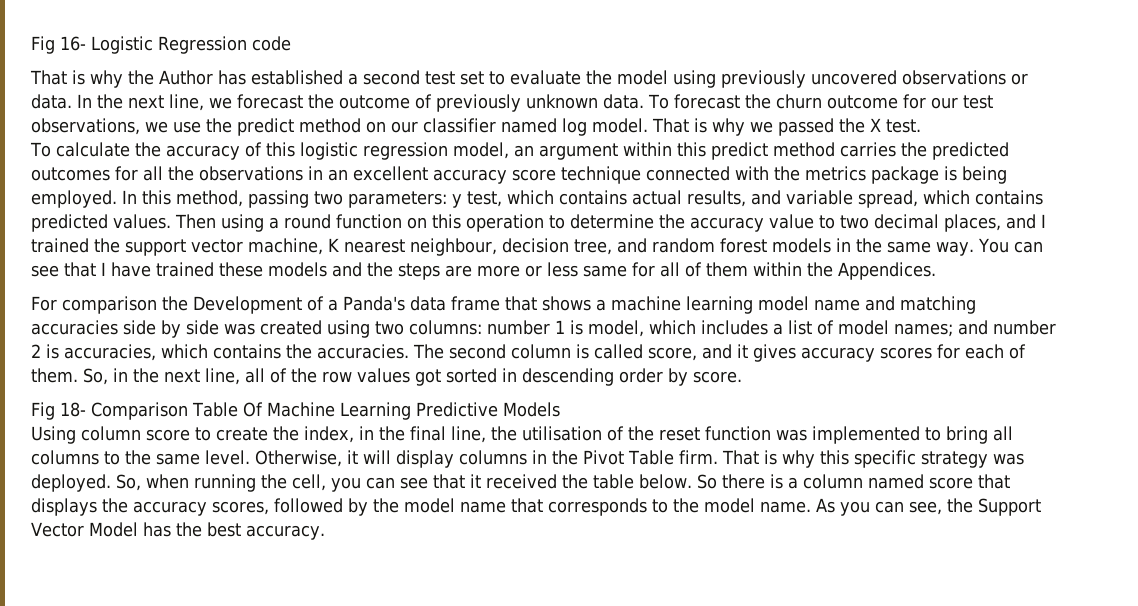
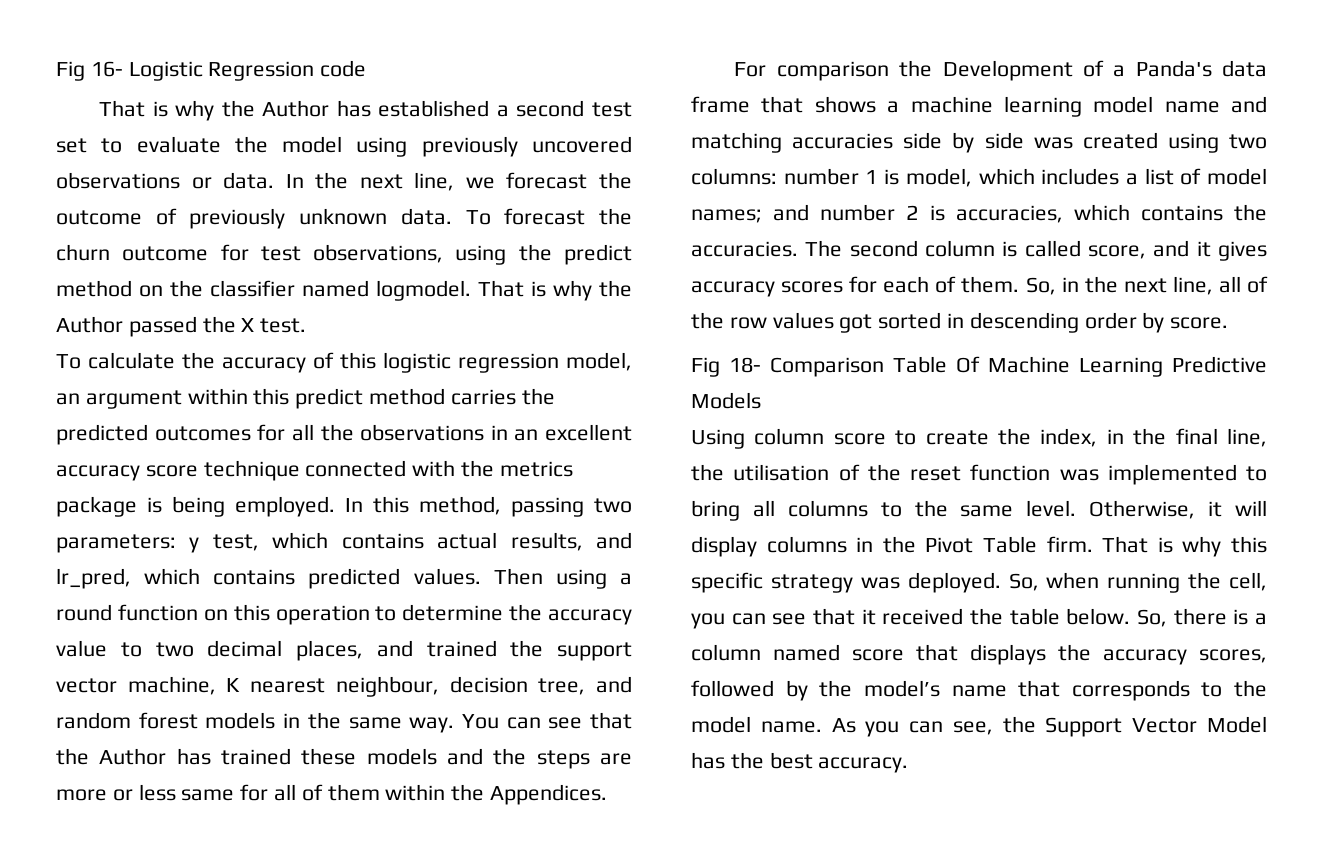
[930,97,958,109] our -> (249, 252) none
[145,121,201,133] we use -> [455,245,507,265] using
[391,121,418,133] our -> [170,280,203,297] the
[562,118,773,136] log model. That is why we -> [376,280,632,301] [56,316,123,333] logmodel. That is why the Author
[786,190,918,208] variable spread, -> [56,568,131,589] lr_pred,
[1041,214,1046,228] I -> (413, 648) none
[101,262,151,277] I have -> [56,748,211,765] the Author has
[696,474,717,489] So -> [1137,609,1167,627] So,
[404,498,455,513] model -> [863,680,940,697] model’s

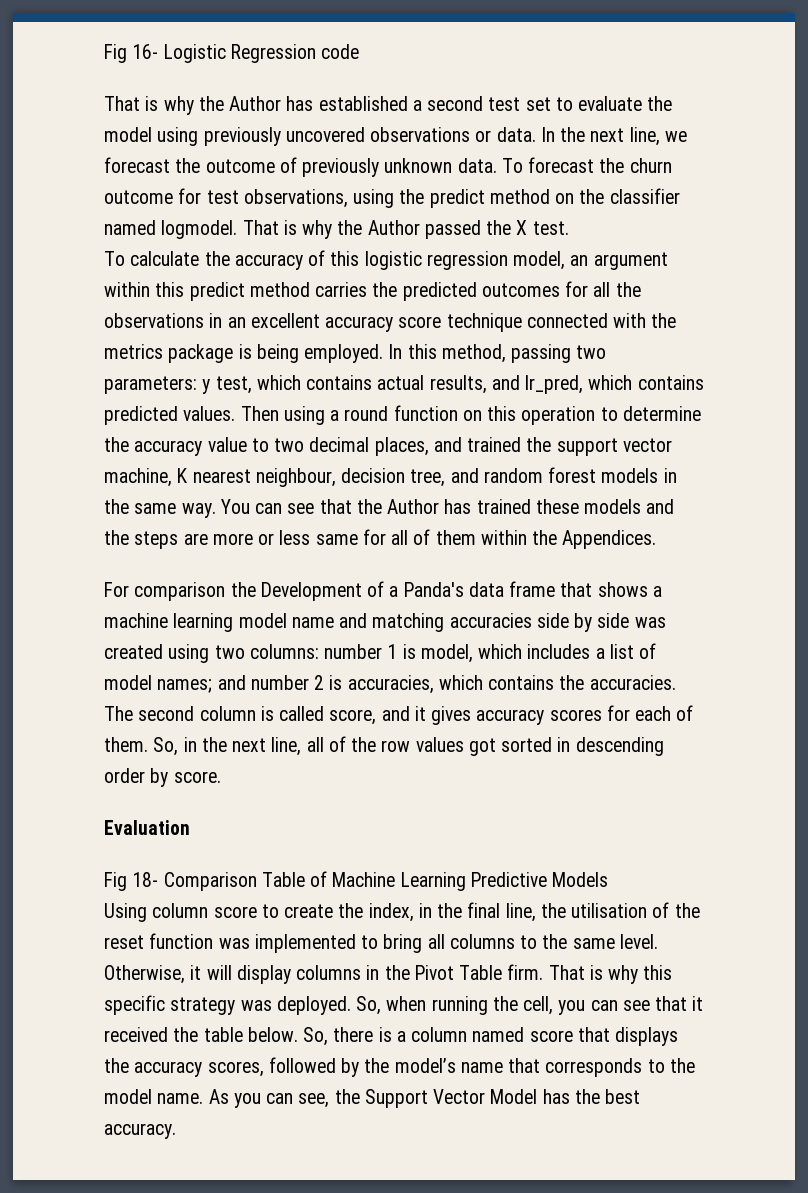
(1229, 323) none -> [104,820,190,835] // Evaluation
[956,356,980,373] Of -> [310,871,328,887] of

